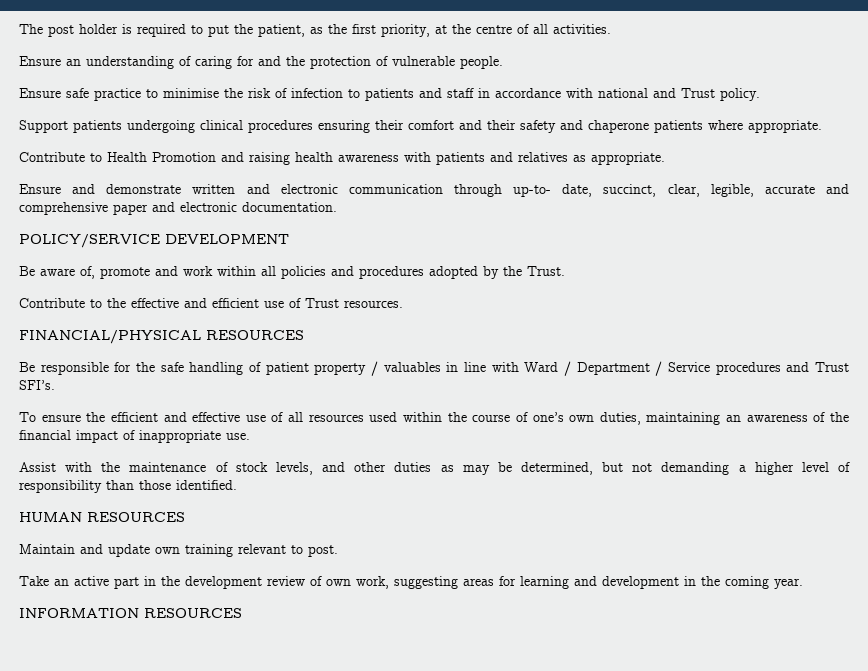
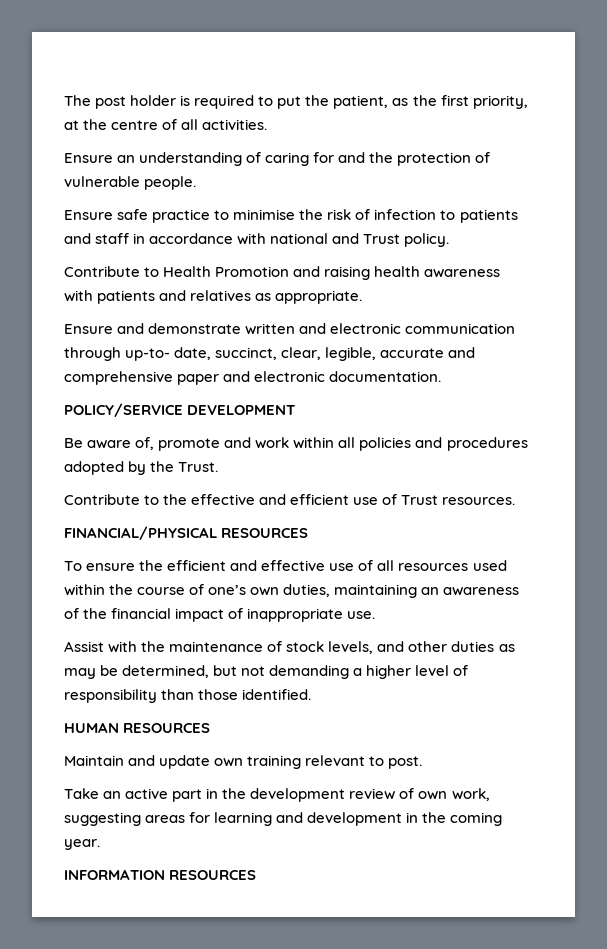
[19,120,822,133] // Support patients undergoing clinical procedures ensuring their comfort and their safety and chaperone patients where appropriate. -> (450, 240) none
[19,361,849,376] [19,380,55,390] // Be responsible for the safe handling of patient property / valuables in line with Ward / Department / Service procedures and Trust SFI’s. -> (309, 533) none

